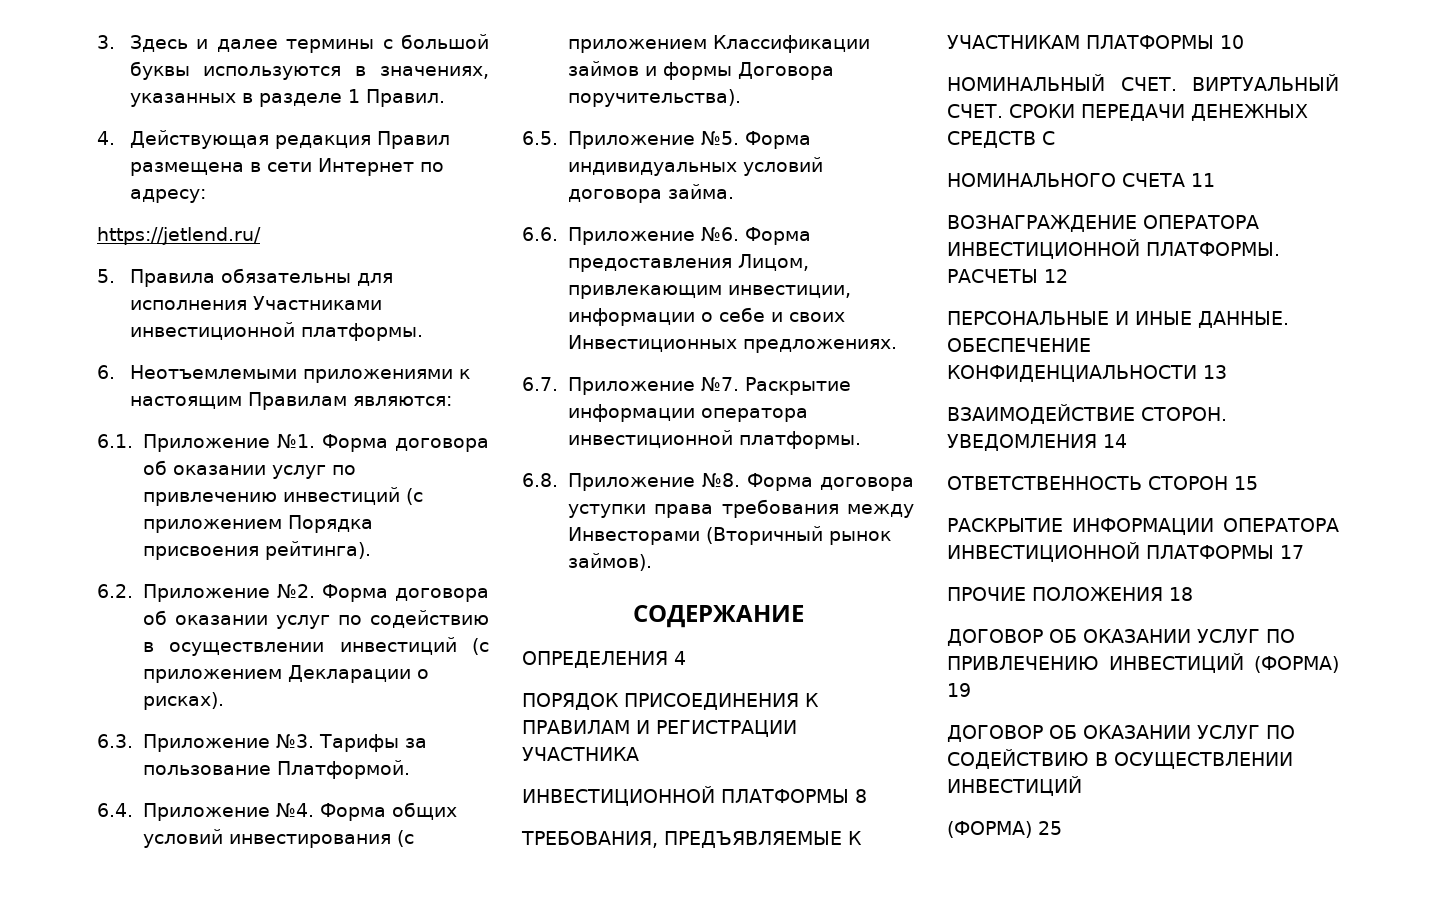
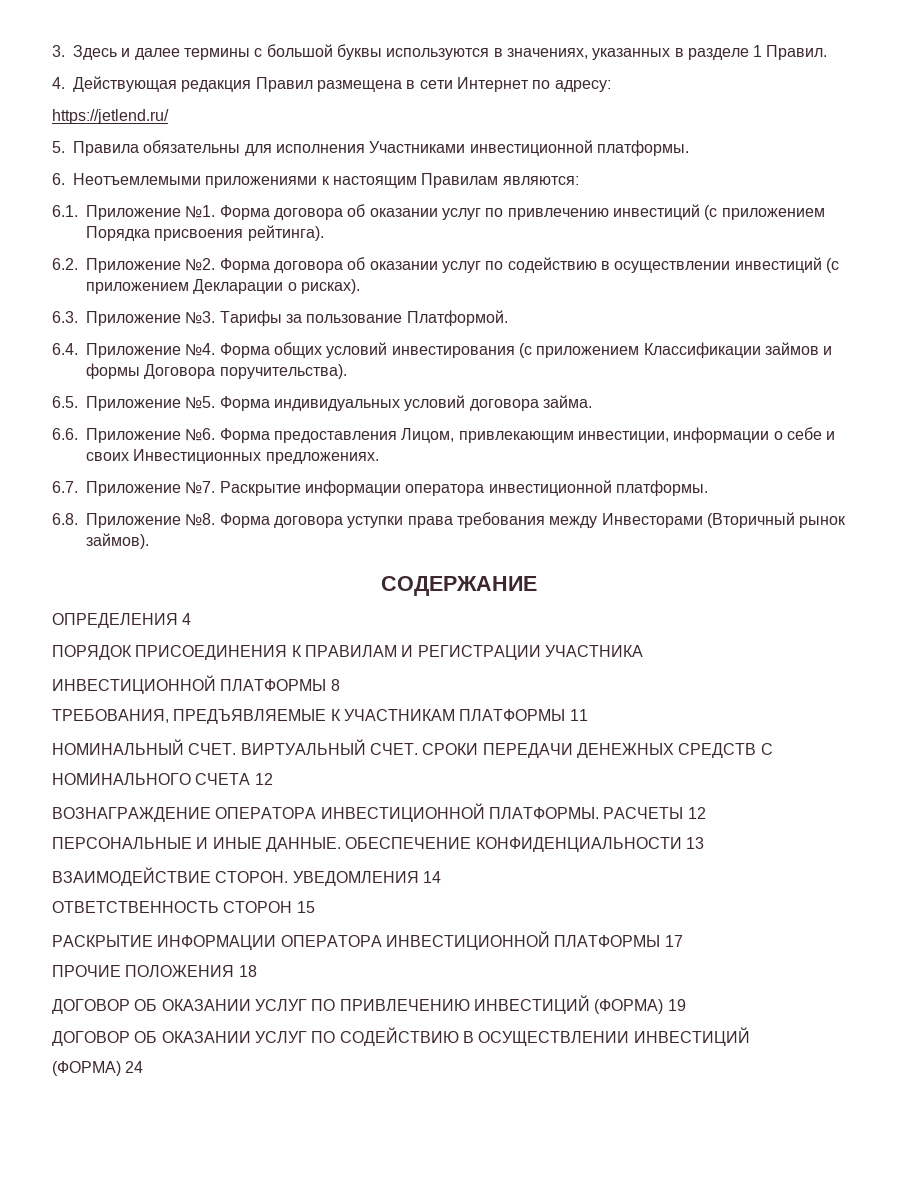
[1220,35,1244,49] 10 -> [569,709,588,721] 11
[1191,173,1215,187] 11 -> [254,773,273,785] 12
[1038,821,1062,835] 25 -> [125,1061,144,1073] 24

